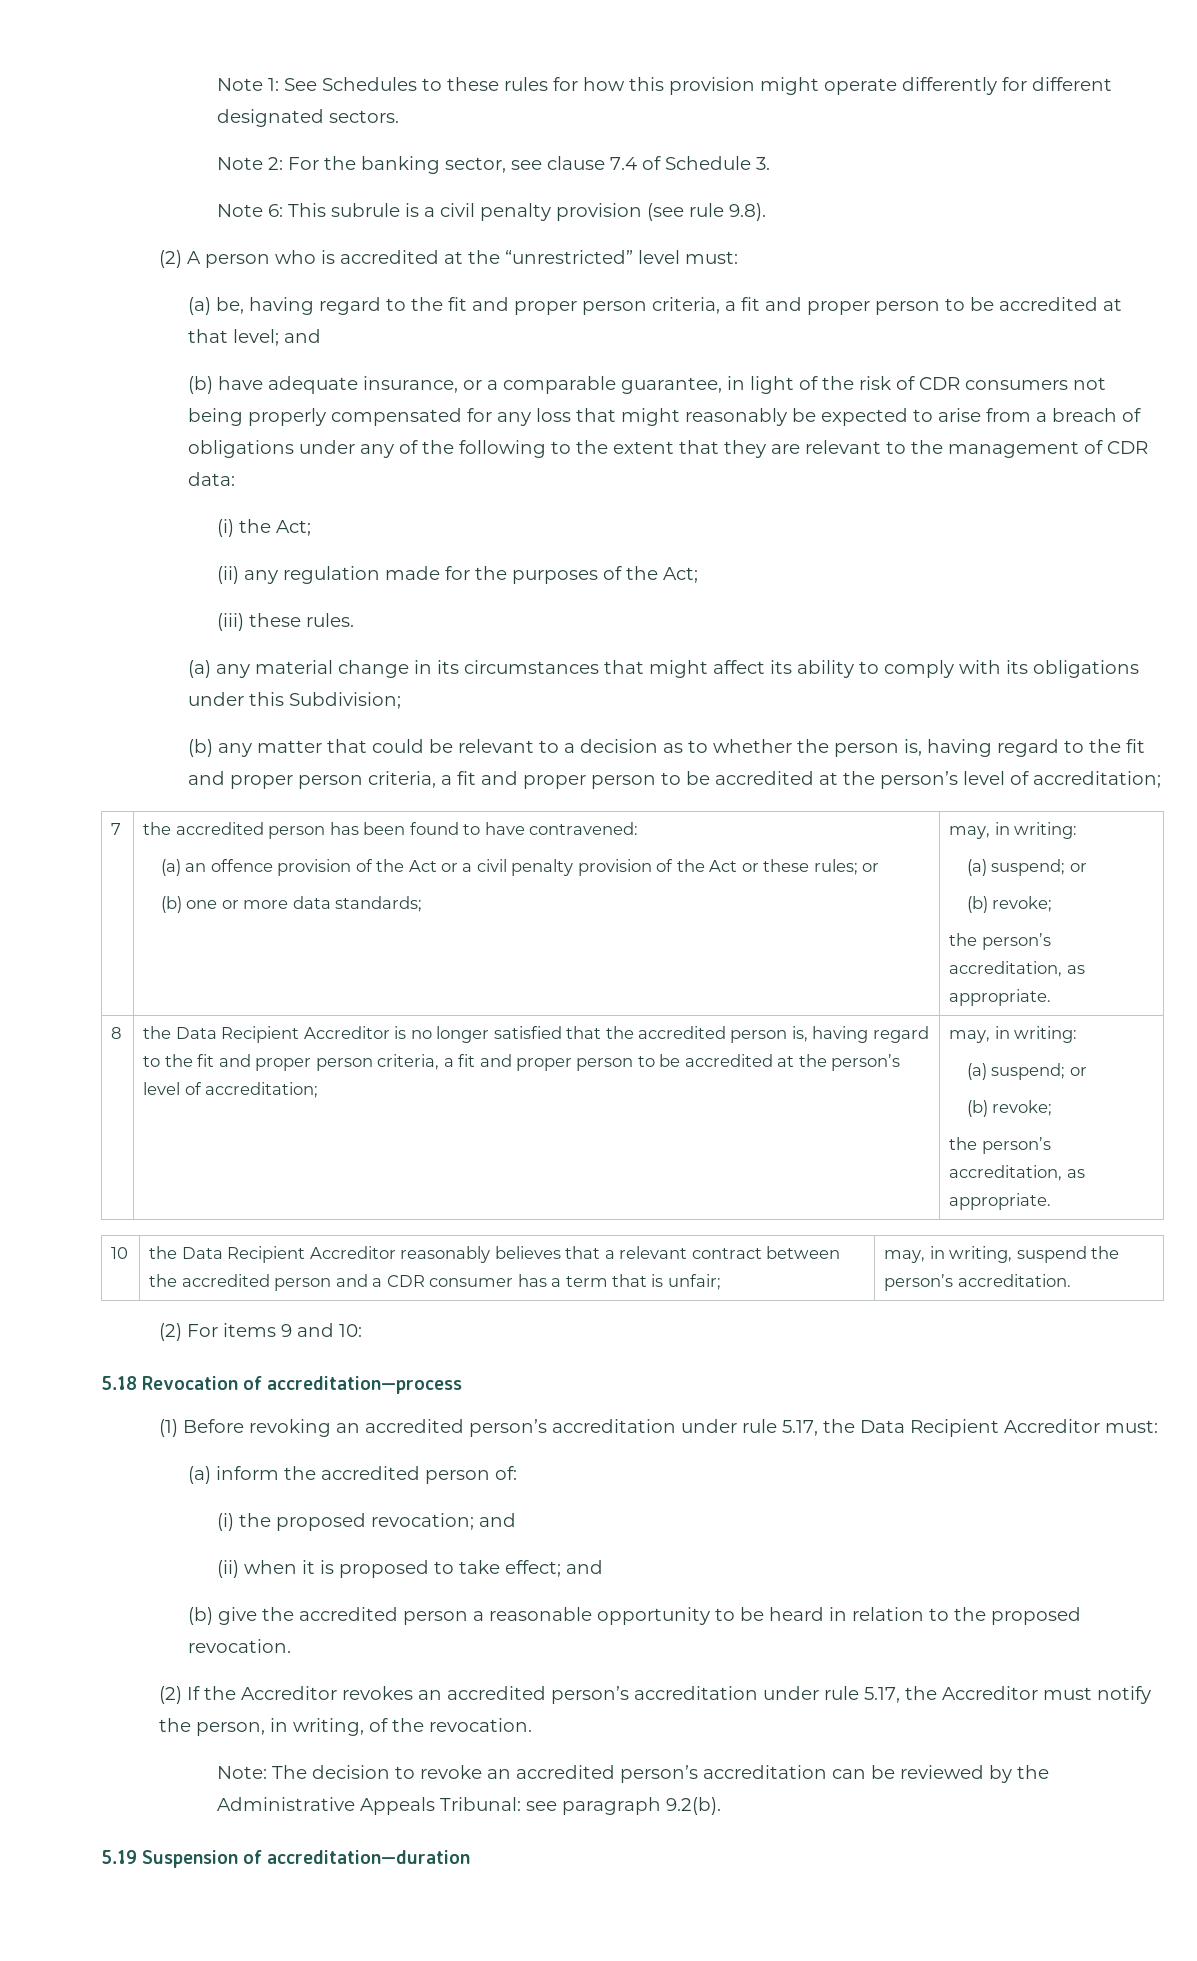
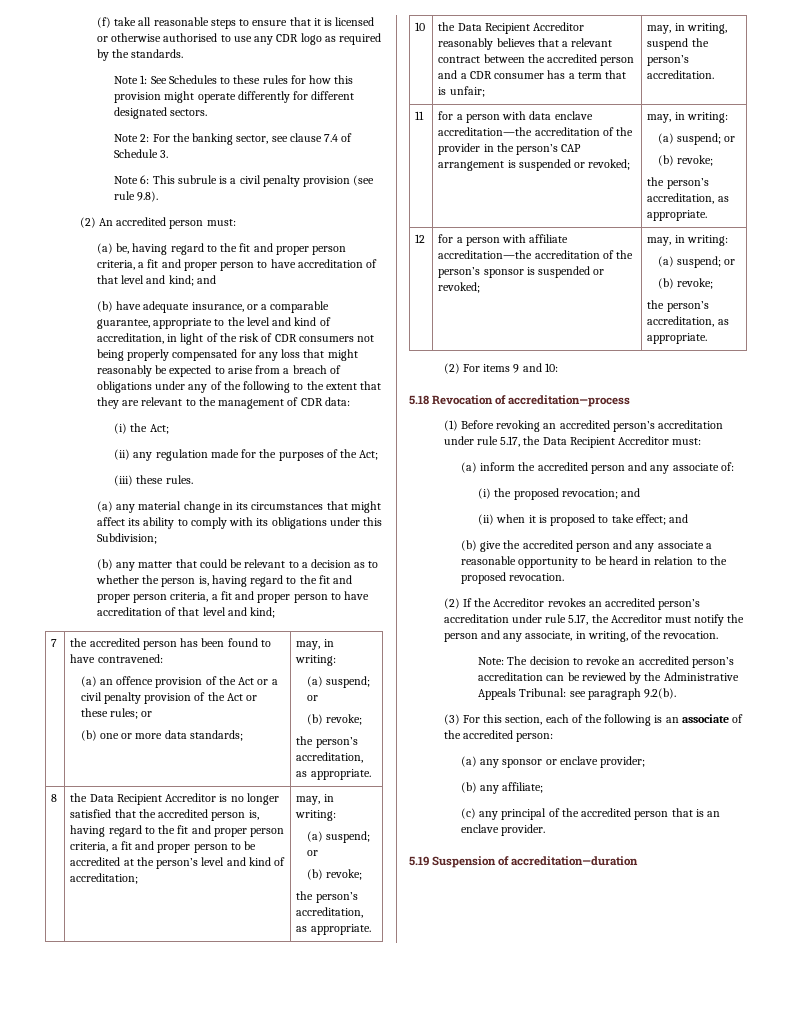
(216, 84) none -> [96,17,375,29] [96,33,381,45] [96,49,184,61] (f) take all reasonable steps to ensure that it is licensed or otherwise authorised to use any CDR logo as required by the standards. //
[186,250,680,268] A person who is accredited at the “unrestricted” level -> [98,217,204,229] An accredited person
[969,297,1122,311] [187,329,279,346] be accredited at that level; -> [270,259,377,268] [96,275,194,286] have accreditation of that level and kind;
(722, 385) none -> [153,317,331,329] [96,333,164,344] appropriate to the level and kind of accreditation,
[685,771,1161,789] be accredited at the person’s level of accreditation; -> [343,591,369,600] [96,607,276,618] have accreditation of that level and kind;
(181, 1088) none -> [226,857,271,866] and kind
(1071, 1280) none -> [415,111,425,120] [438,111,593,123] [438,127,634,136] [438,143,582,155] [438,159,631,171] [647,112,728,123] [657,133,736,145] [657,155,713,166] [647,177,709,189] [647,193,729,204] [647,210,708,221] [415,234,426,243] [438,234,569,246] [438,250,634,259] [438,266,605,278] [438,282,481,293] [647,235,728,246] [657,256,736,268] [657,278,713,289] [647,300,709,312] [647,316,729,327] [647,333,708,344] // 11 | for a person with data enclave accreditation—the accreditation of the provider in the person’s CAP arrangement is suspended or revoked; | may, in writing: // (a) suspend; or // (b) revoke; // the person’s accreditation, as appropriate. // 12 | for a person with affiliate accreditation—the accreditation of the person’s sponsor is suspended or revoked; | may, in writing: // (a) suspend; or // (b) revoke; // the person’s accreditation, as appropriate.
(490, 1477) none -> [628,462,719,474] and any associate
(468, 1618) none -> [613,540,704,552] and any associate
[195,1722,265,1736] person, -> [443,630,573,642] person and any associate,
(721, 1806) none -> [443,714,744,726] [443,730,554,742] [460,756,646,768] [460,782,544,794] [460,808,720,820] [460,824,546,836] // (3) For this section, each of the following is an associate of the accredited person: // (a) any sponsor or enclave provider; // (b) any affiliate; // (c) any principal of the accredited person that is an enclave provider.

